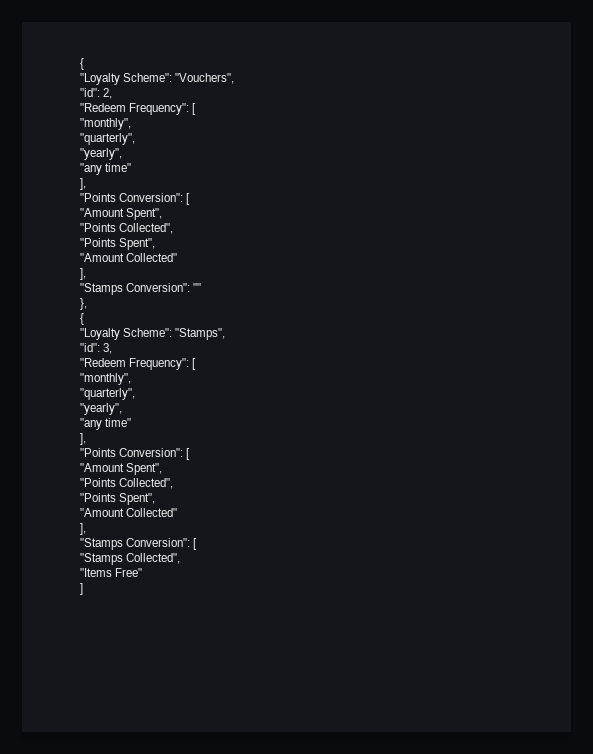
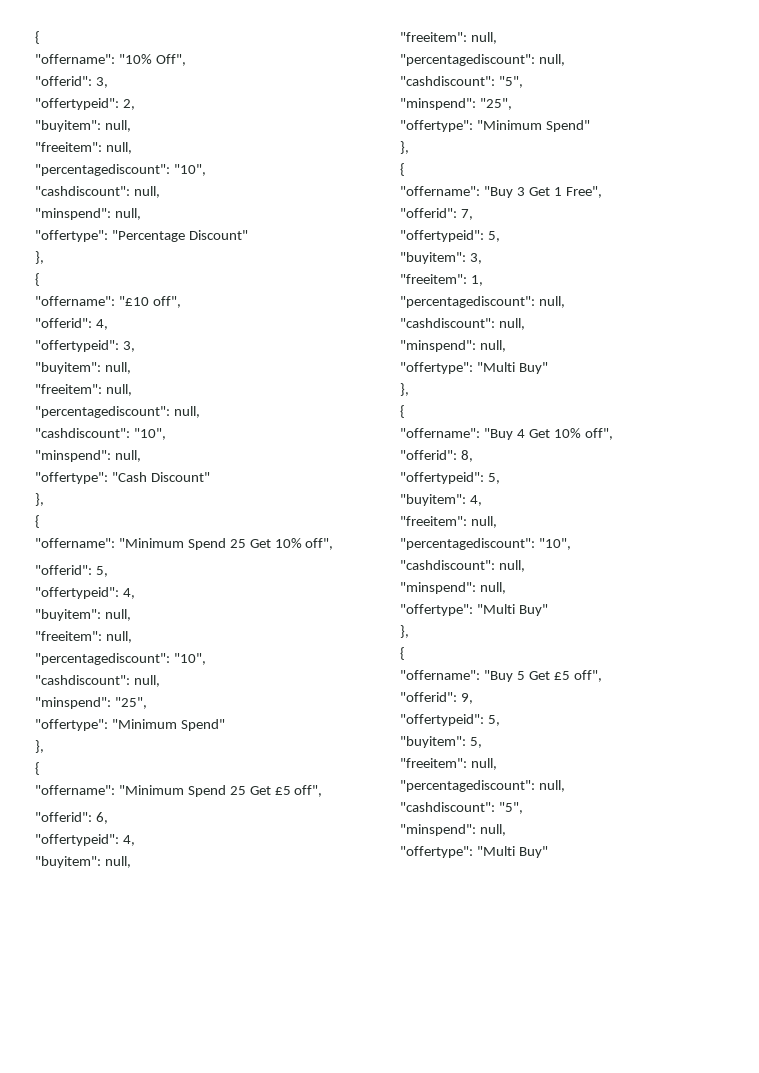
[80,58,84,70] [80,73,235,85] [80,88,113,99] [80,103,197,115] [80,118,131,130] [80,133,135,145] [80,148,122,160] [80,163,132,175] [80,178,86,190] [80,193,191,205] [80,208,163,220] [80,223,174,234] [80,238,156,250] [80,253,178,262] [80,268,86,280] [80,283,202,295] [80,298,87,310] [80,313,84,325] [80,328,226,340] [80,343,113,354] [80,358,197,370] [80,373,131,385] [80,388,135,400] [80,403,122,415] [80,418,132,430] [80,433,86,445] [80,448,191,460] [80,463,163,475] [80,478,174,489] [80,493,156,505] [80,508,178,517] [80,523,86,535] [80,538,198,550] [80,553,181,565] [80,568,143,577] [80,583,83,595] { // "Loyalty Scheme": "Vouchers", // "id": 2, // "Redeem Frequency": [ // "monthly", // "quarterly", // "yearly", // "any time" // ], // "Points Conversion": [ // "Amount Spent", // "Points Collected", // "Points Spent", // "Amount Collected" // ], // "Stamps Conversion": "" // }, // { // "Loyalty Scheme": "Stamps", // "id": 3, // "Redeem Frequency": [ // "monthly", // "quarterly", // "yearly", // "any time" // ], // "Points Conversion": [ // "Amount Spent", // "Points Collected", // "Points Spent", // "Amount Collected" // ], // "Stamps Conversion": [ // "Stamps Collected", // "Items Free" // ] -> [35,31,40,44] [35,54,186,66] [35,76,108,88] [35,98,135,110] [35,120,131,132] [35,142,132,154] [35,164,206,176] [35,186,160,198] [35,208,141,220] [35,230,248,242] [35,251,44,264] [35,273,40,286] [35,296,181,308] [35,318,108,330] [35,340,135,352] [35,362,131,374] [35,384,132,396] [35,406,200,418] [35,428,166,440] [35,450,141,462] [35,472,210,484] [35,493,44,506] [35,515,40,528] [35,538,334,550] [35,565,108,577] [35,587,135,599] [35,609,131,621] [35,631,132,643] [35,653,206,665] [35,675,160,687] [35,697,147,709] [35,719,225,731] [35,740,44,753] [35,762,40,775] [35,785,323,797] [35,812,108,824] [35,834,135,846] [35,856,131,868] [400,32,497,44] [400,54,565,66] [400,76,523,88] [400,98,512,110] [400,120,590,132] [400,141,409,154] [400,163,405,176] [400,186,602,198] [400,208,473,220] [400,230,500,242] [400,252,482,264] [400,274,483,286] [400,296,565,308] [400,318,525,330] [400,340,506,352] [400,362,548,374] [400,383,409,396] [400,405,405,418] [400,428,613,440] [400,450,473,462] [400,472,500,484] [400,494,482,506] [400,516,497,528] [400,538,571,550] [400,560,525,572] [400,582,506,594] [400,604,548,616] [400,625,409,638] [400,647,405,660] [400,670,602,682] [400,692,473,704] [400,714,500,726] [400,736,482,748] [400,758,497,770] [400,780,565,792] [400,802,523,814] [400,824,506,836] [400,846,548,858] { // "offername": "10% Off", // "offerid": 3, // "offertypeid": 2, // "buyitem": null, // "freeitem": null, // "percentagediscount": "10", // "cashdiscount": null, // "minspend": null, // "offertype": "Percentage Discount" // }, // { // "offername": "£10 off", // "offerid": 4, // "offertypeid": 3, // "buyitem": null, // "freeitem": null, // "percentagediscount": null, // "cashdiscount": "10", // "minspend": null, // "offertype": "Cash Discount" // }, // { // "offername": "Minimum Spend 25 Get 10% off", // "offerid": 5, // "offertypeid": 4, // "buyitem": null, // "freeitem": null, // "percentagediscount": "10", // "cashdiscount": null, // "minspend": "25", // "offertype": "Minimum Spend" // }, // { // "offername": "Minimum Spend 25 Get £5 off", // "offerid": 6, // "offertypeid": 4, // "buyitem": null, // "freeitem": null, // "percentagediscount": null, // "cashdiscount": "5", // "minspend": "25", // "offertype": "Minimum Spend" // }, // { // "offername": "Buy 3 Get 1 Free", // "offerid": 7, // "offertypeid": 5, // "buyitem": 3, // "freeitem": 1, // "percentagediscount": null, // "cashdiscount": null, // "minspend": null, // "offertype": "Multi Buy" // }, // { // "offername": "Buy 4 Get 10% off", // "offerid": 8, // "offertypeid": 5, // "buyitem": 4, // "freeitem": null, // "percentagediscount": "10", // "cashdiscount": null, // "minspend": null, // "offertype": "Multi Buy" // }, // { // "offername": "Buy 5 Get £5 off", // "offerid": 9, // "offertypeid": 5, // "buyitem": 5, // "freeitem": null, // "percentagediscount": null, // "cashdiscount": "5", // "minspend": null, // "offertype": "Multi Buy"

